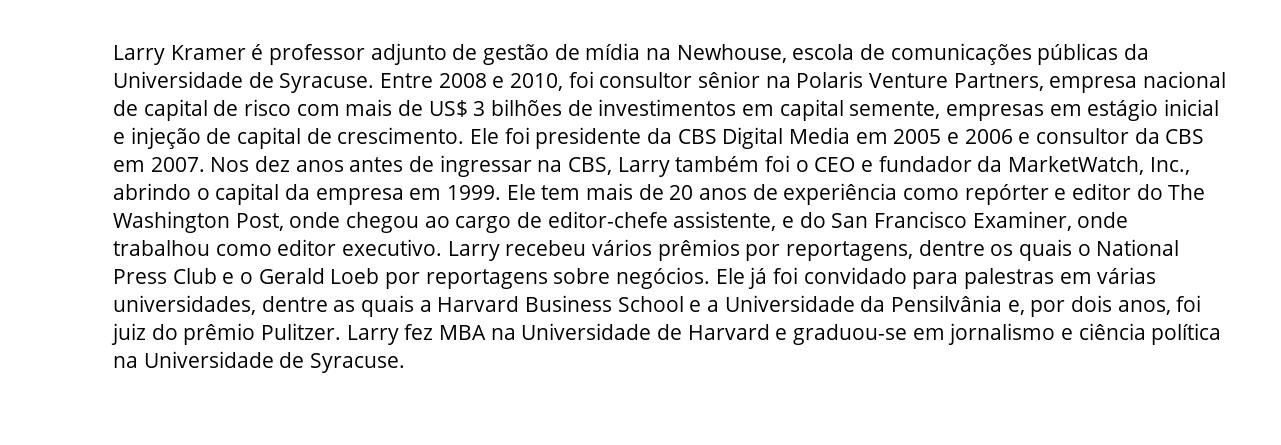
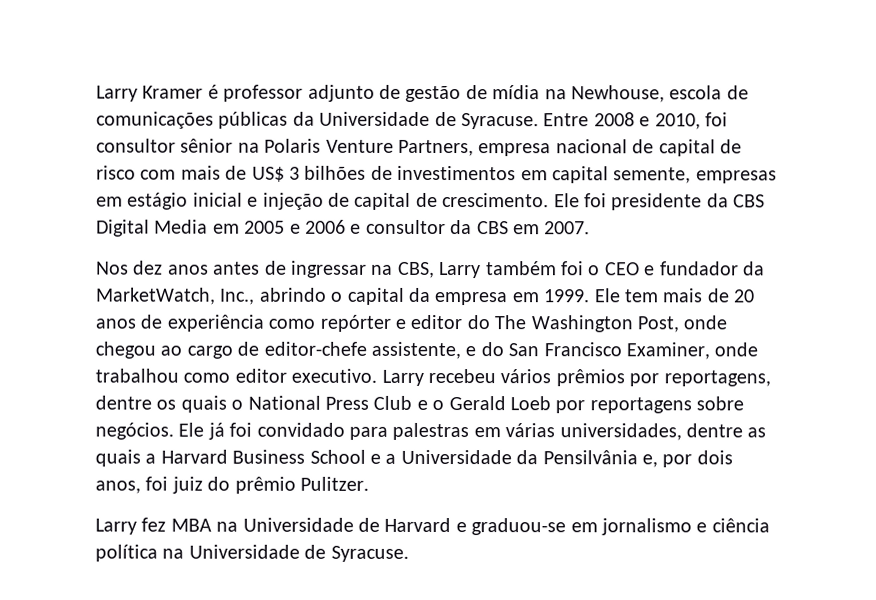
(205, 164) none -> (591, 228) //
(342, 331) none -> (369, 483) //

